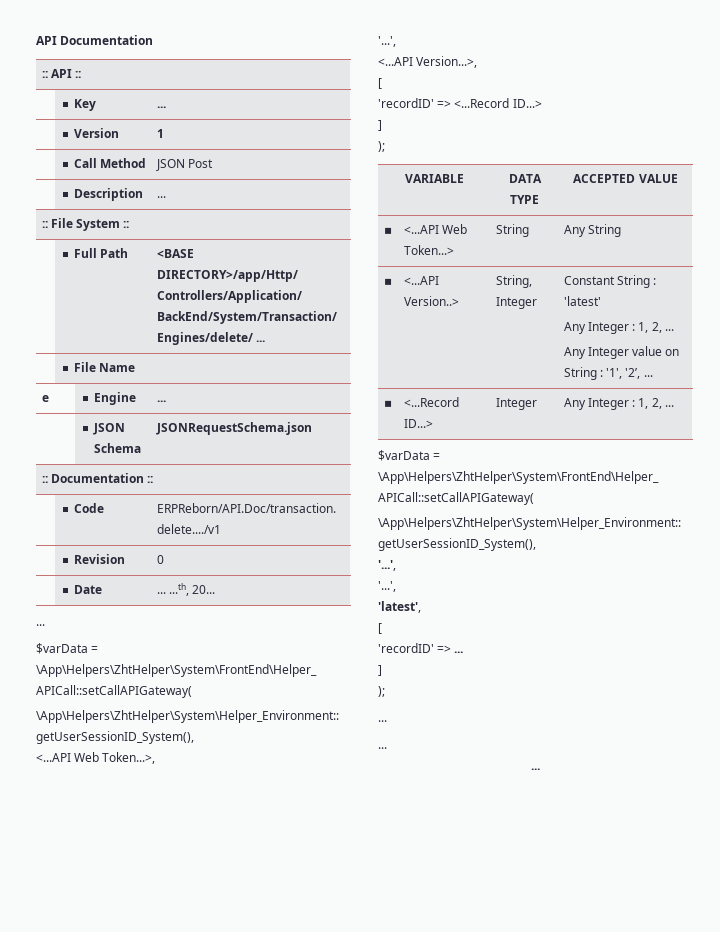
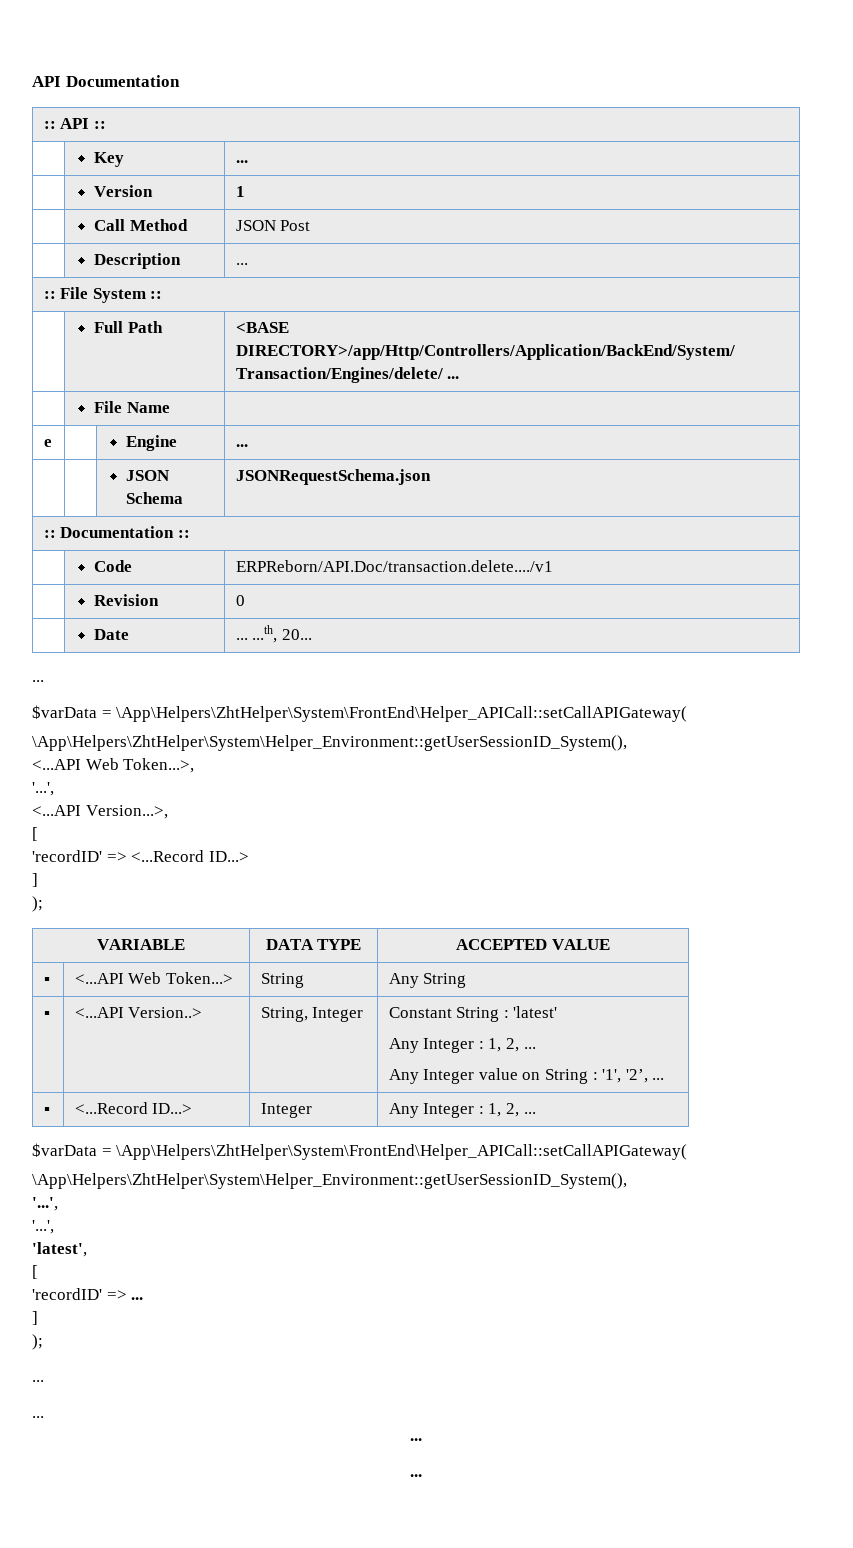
(540, 769) none -> [410,1474,422,1477] // ...

